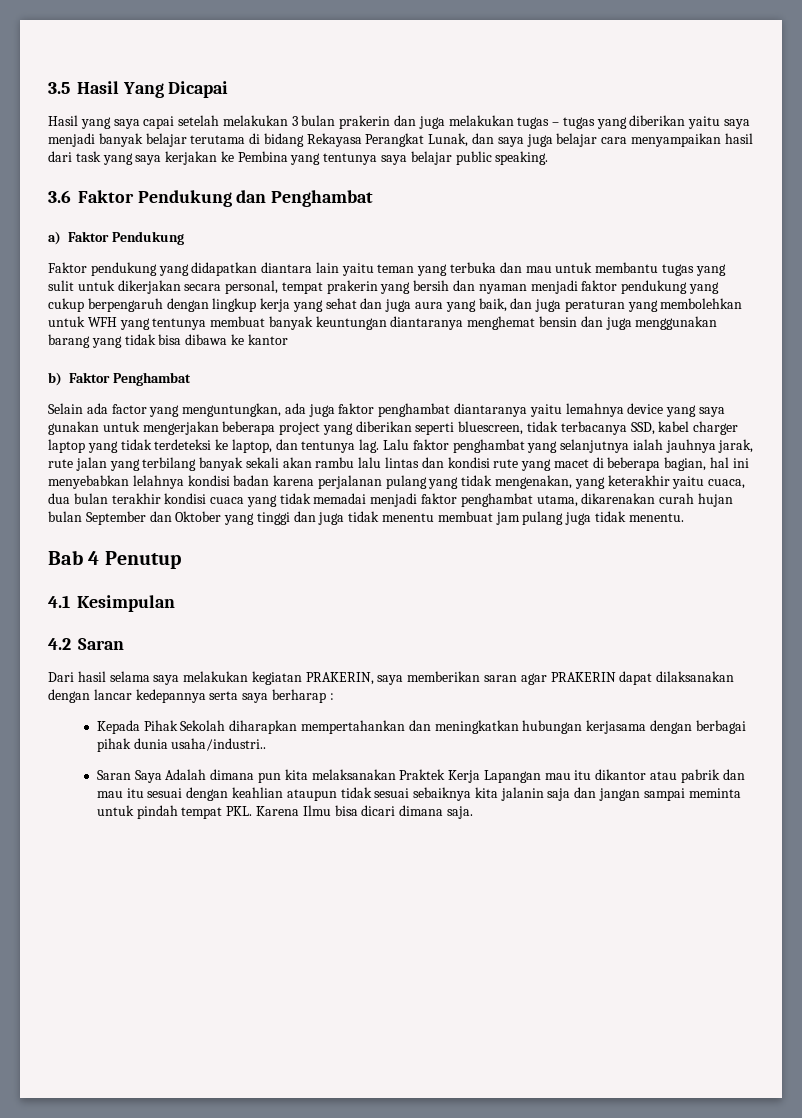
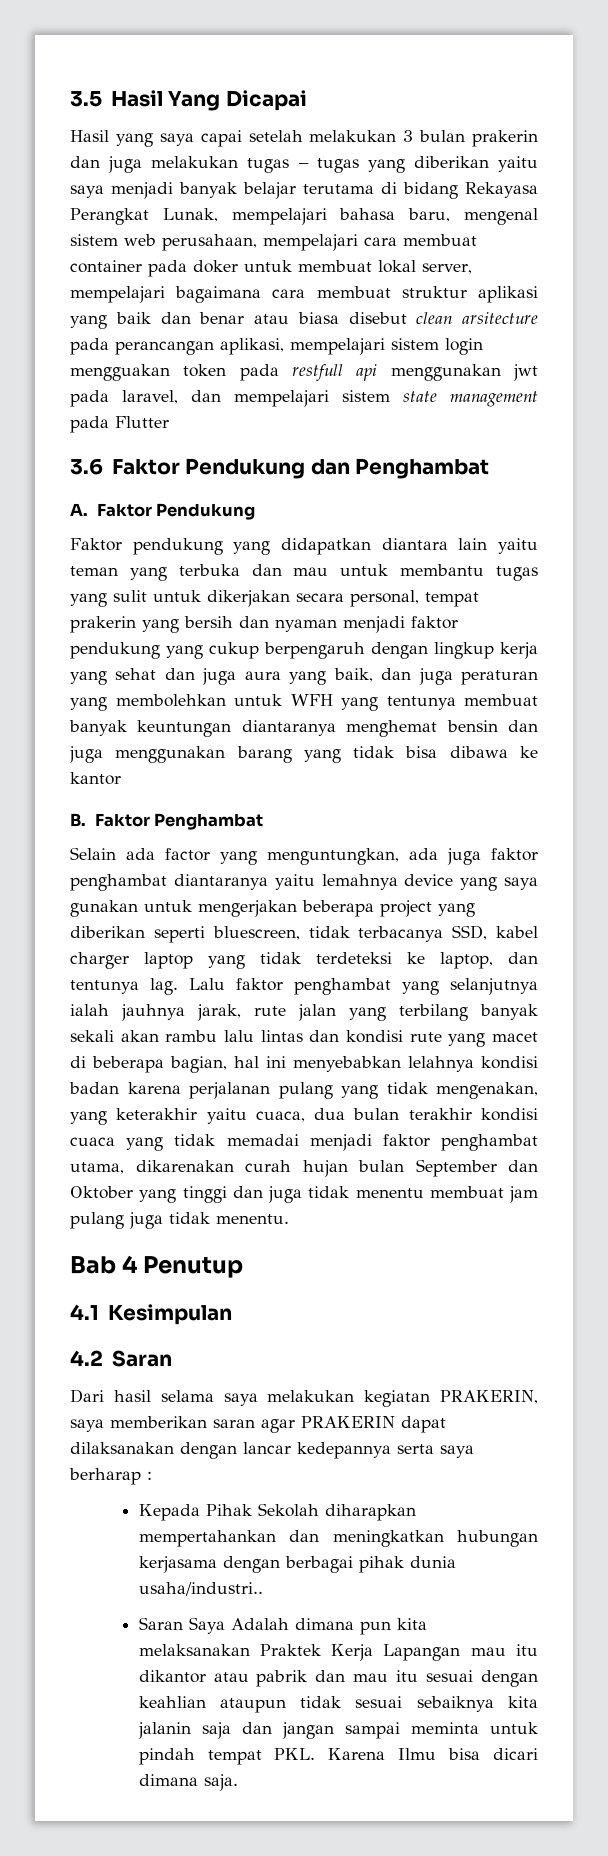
[472,133,753,147] [48,151,549,165] dan saya juga belajar cara menyampaikan hasil dari task yang saya kerjakan ke Pembina yang tentunya saya belajar public speaking. -> [231,208,538,225] [70,234,477,251] [70,260,472,277] [70,286,538,303] [70,312,538,329] [70,338,483,355] [70,364,538,381] [70,390,538,407] [70,416,169,433] mempelajari bahasa baru, mengenal sistem web perusahaan, mempelajari cara membuat container pada doker untuk membuat lokal server, mempelajari bagaimana cara membuat struktur aplikasi yang baik dan benar atau biasa disebut clean arsitecture pada perancangan aplikasi, mempelajari sistem login mengguakan token pada restfull api menggunakan jwt pada laravel, dan mempelajari sistem state management pada Flutter
[48,231,61,245] a) -> [70,503,88,516] A.
[48,372,62,386] b) -> [70,813,86,827] B.

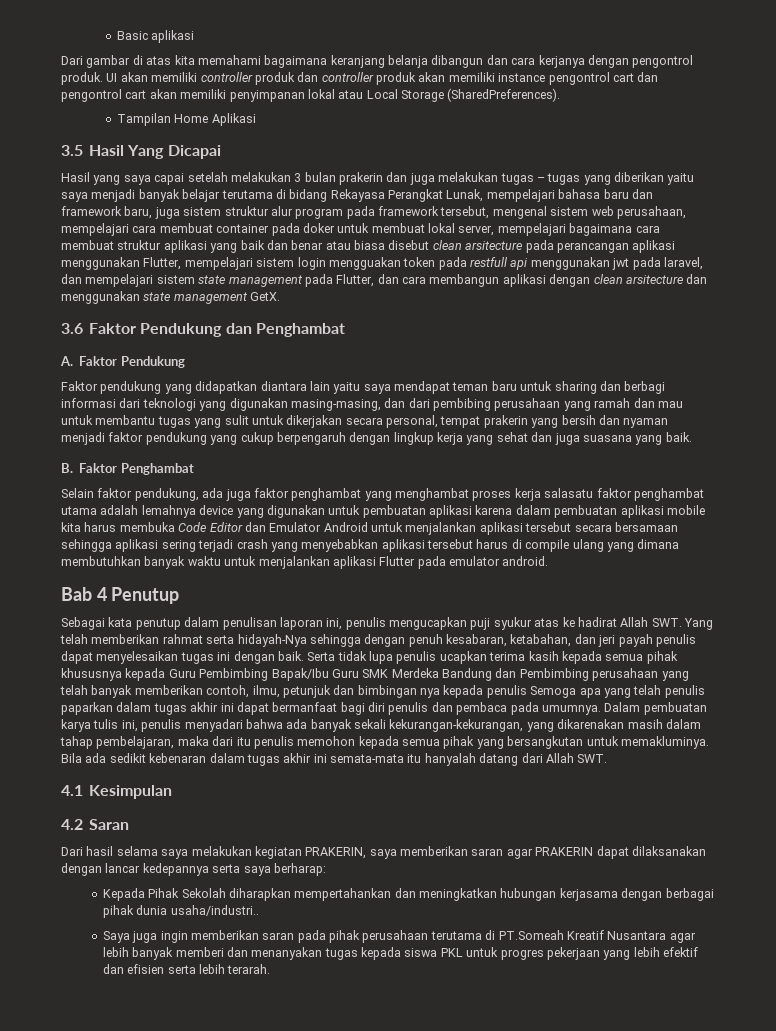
(70, 99) none -> [116,30,195,43] [61,55,694,68] [61,72,659,85] [61,88,561,102] [116,113,256,126] Basic aplikasi // Dari gambar di atas kita memahami bagaimana keranjang belanja dibangun dan cara kerjanya dengan pengontrol produk. UI akan memiliki controller produk dan controller produk akan memiliki instance pengontrol cart dan pengontrol cart akan memiliki penyimpanan lokal atau Local Storage (SharedPreferences). // Tampilan Home Aplikasi //
[408,208,451,222] baru, -> [603,189,653,199] [61,206,490,219] baru dan framework baru, juga sistem struktur alur program pada framework tersebut,
[220,338,284,355] aplikasi, -> [632,240,676,253] [61,257,182,270] aplikasi menggunakan Flutter,
[115,416,169,428] Flutter -> [336,274,708,287] [61,291,281,304] Flutter, dan cara membangun aplikasi dengan clean arsitecture dan menggunakan state management GetX.
[70,564,240,581] teman yang terbuka -> [363,381,666,394] [61,398,631,411] saya mendapat teman baru untuk sharing dan berbagi informasi dari teknologi yang digunakan masing-masing, dan dari pembibing perusahaan yang ramah
[244,668,539,685] [70,694,538,711] [69,720,538,737] [69,746,538,763] [70,772,121,785] [70,813,264,830] [70,847,538,865] [70,874,538,891] [70,900,475,917] [70,925,538,943] [70,952,538,969] [70,978,538,995] [70,1004,538,1021] [70,1030,538,1047] [70,1056,538,1073] [69,1082,538,1099] [70,1108,538,1125] [70,1134,538,1151] [70,1159,538,1177] [70,1186,538,1203] [70,1212,289,1229] [70,1255,244,1278] aura yang baik, dan juga peraturan yang membolehkan untuk WFH yang tentunya membuat banyak keuntungan diantaranya menghemat bensin dan juga menggunakan barang yang tidak bisa dibawa ke kantor // B. Faktor Penghambat // Selain ada factor yang menguntungkan, ada juga faktor penghambat diantaranya yaitu lemahnya device yang saya gunakan untuk mengerjakan beberapa project yang diberikan seperti bluescreen, tidak terbacanya SSD, kabel charger laptop yang tidak terdeteksi ke laptop, dan tentunya lag. Lalu faktor penghambat yang selanjutnya ialah jauhnya jarak, rute jalan yang terbilang banyak sekali akan rambu lalu lintas dan kondisi rute yang macet di beberapa bagian, hal ini menyebabkan lelahnya kondisi badan karena perjalanan pulang yang tidak mengenakan, yang keterakhir yaitu cuaca, dua bulan terakhir kondisi cuaca yang tidak memadai menjadi faktor penghambat utama, dikarenakan curah hujan bulan September dan Oktober yang tinggi dan juga tidak menentu membuat jam pulang juga tidak menentu. // Bab 4 Penutup -> [582,432,692,445] [61,463,194,475] [61,488,704,501] [61,505,705,518] [61,522,678,535] [61,539,680,552] [61,556,549,569] [61,587,180,604] [61,617,713,630] [60,634,696,647] [61,651,678,664] [61,668,689,681] [60,685,705,698] [61,702,707,715] [61,719,701,732] [60,736,709,749] [61,753,608,766] suasana yang baik. // B. Faktor Penghambat // Selain faktor pendukung, ada juga faktor penghambat yang menghambat proses kerja salasatu faktor penghambat utama adalah lemahnya device yang digunakan untuk pembuatan aplikasi karena dalam pembuatan aplikasi mobile kita harus membuka Code Editor dan Emulator Android untuk menjalankan aplikasi tersebut secara bersamaan sehingga aplikasi sering terjadi crash yang menyebabkan aplikasi tersebut harus di compile ulang yang dimana membutuhkan banyak waktu untuk menjalankan aplikasi Flutter pada emulator android. // Bab 4 Penutup // Sebagai kata penutup dalam penulisan laporan ini, penulis mengucapkan puji syukur atas ke hadirat Allah SWT. Yang telah memberikan rahmat serta hidayah-Nya sehingga dengan penuh kesabaran, ketabahan, dan jeri payah penulis dapat menyelesaikan tugas ini dengan baik. Serta tidak lupa penulis ucapkan terima kasih kepada semua pihak khususnya kepada Guru Pembimbing Bapak/Ibu Guru SMK Merdeka Bandung dan Pembimbing perusahaan yang telah banyak memberikan contoh, ilmu, petunjuk dan bimbingan nya kepada penulis Semoga apa yang telah penulis paparkan dalam tugas akhir ini dapat bermanfaat bagi diri penulis dan pembaca pada umumnya. Dalam pembuatan karya tulis ini, penulis menyadari bahwa ada banyak sekali kekurangan-kekurangan, yang dikarenakan masih dalam tahap pembelajaran, maka dari itu penulis memohon kepada semua pihak yang bersangkutan untuk memakluminya. Bila ada sedikit kebenaran dalam tugas akhir ini semata-mata itu hanyalah datang dari Allah SWT.
[69,1468,152,1485] berharap : -> [273,863,326,876] berharap:
[138,1617,427,1635] [138,1644,538,1661] [138,1670,538,1687] [138,1696,538,1713] [137,1722,538,1739] [138,1748,538,1765] [138,1774,238,1791] Saran Saya Adalah dimana pun kita melaksanakan Praktek Kerja Lapangan mau itu dikantor atau pabrik dan mau itu sesuai dengan keahlian ataupun tidak sesuai sebaiknya kita jalanin saja dan jangan sampai meminta untuk pindah tempat PKL. Karena Ilmu bisa dicari dimana saja. -> [102,930,696,943] [102,947,699,960] [102,964,271,974] Saya juga ingin memberikan saran pada pihak perusahaan terutama di PT.Someah Kreatif Nusantara agar lebih banyak memberi dan menanyakan tugas kepada siswa PKL untuk progres pekerjaan yang lebih efektif dan efisien serta lebih terarah.

